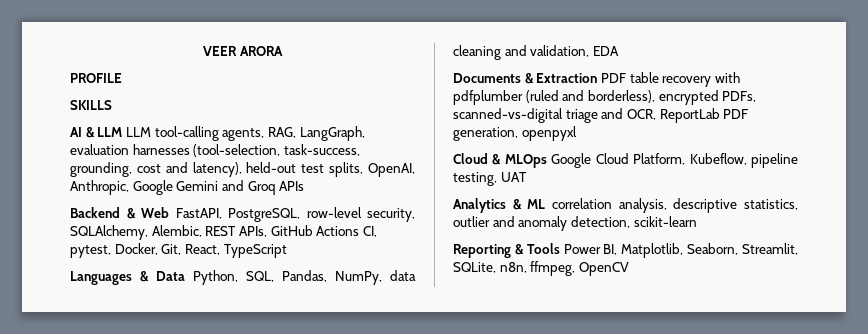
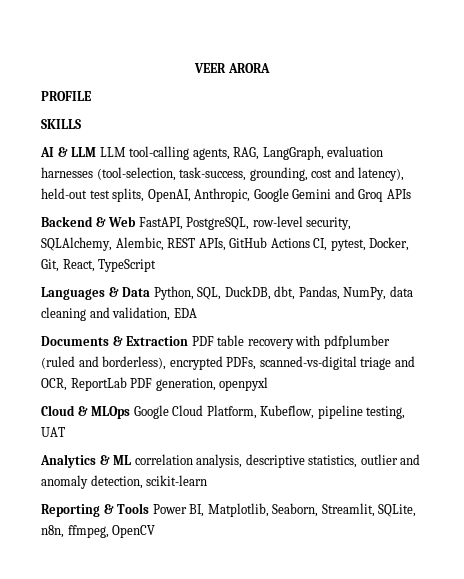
(274, 276) none -> [224,286,296,300] DuckDB, dbt,

